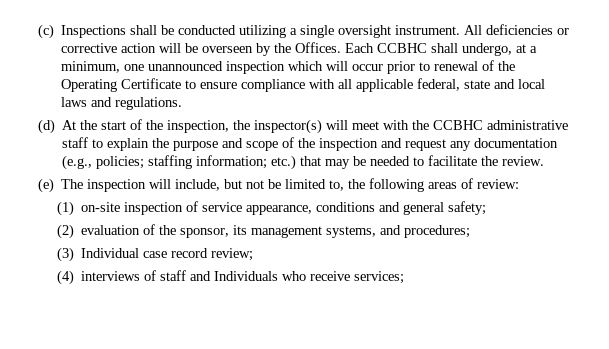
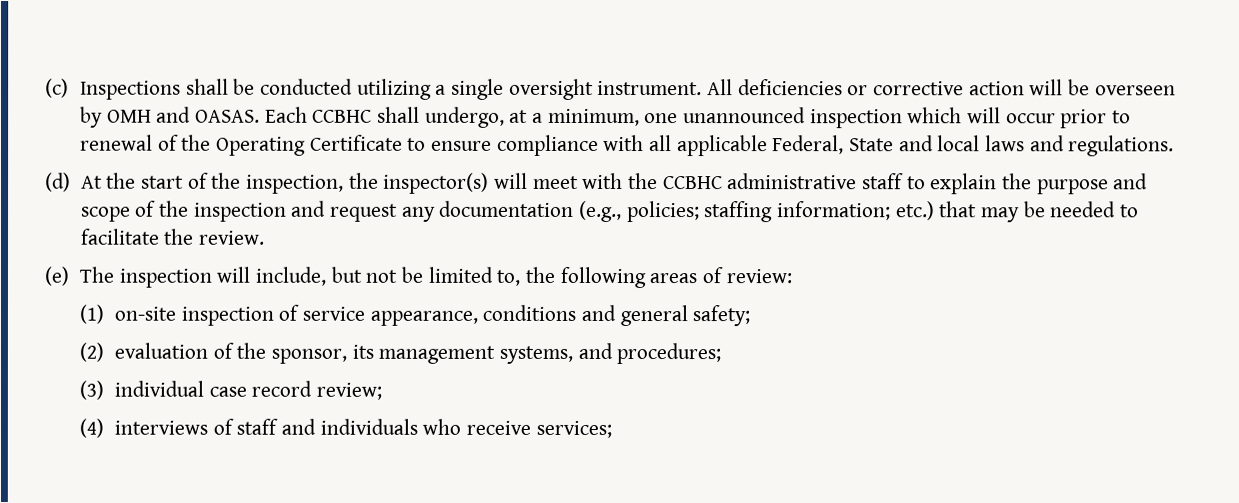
[274,42,342,53] the Offices. -> [106,106,261,123] OMH and OASAS.
[417,78,491,91] federal, state -> [772,135,895,155] Federal, State
[81,248,140,258] Individual -> [114,380,205,397] individual
[214,271,279,281] Individuals -> [319,418,418,435] individuals

